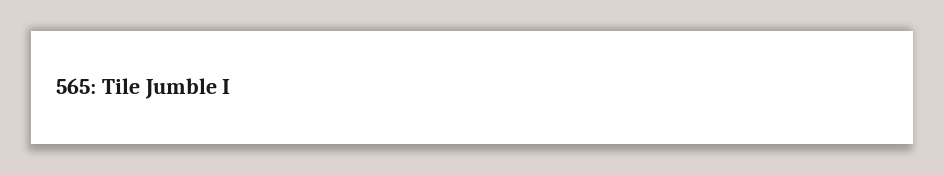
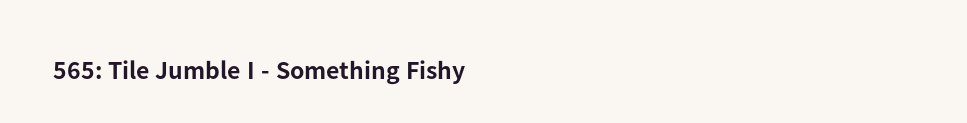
(231, 86) none -> [260,60,466,85] - Something Fishy

